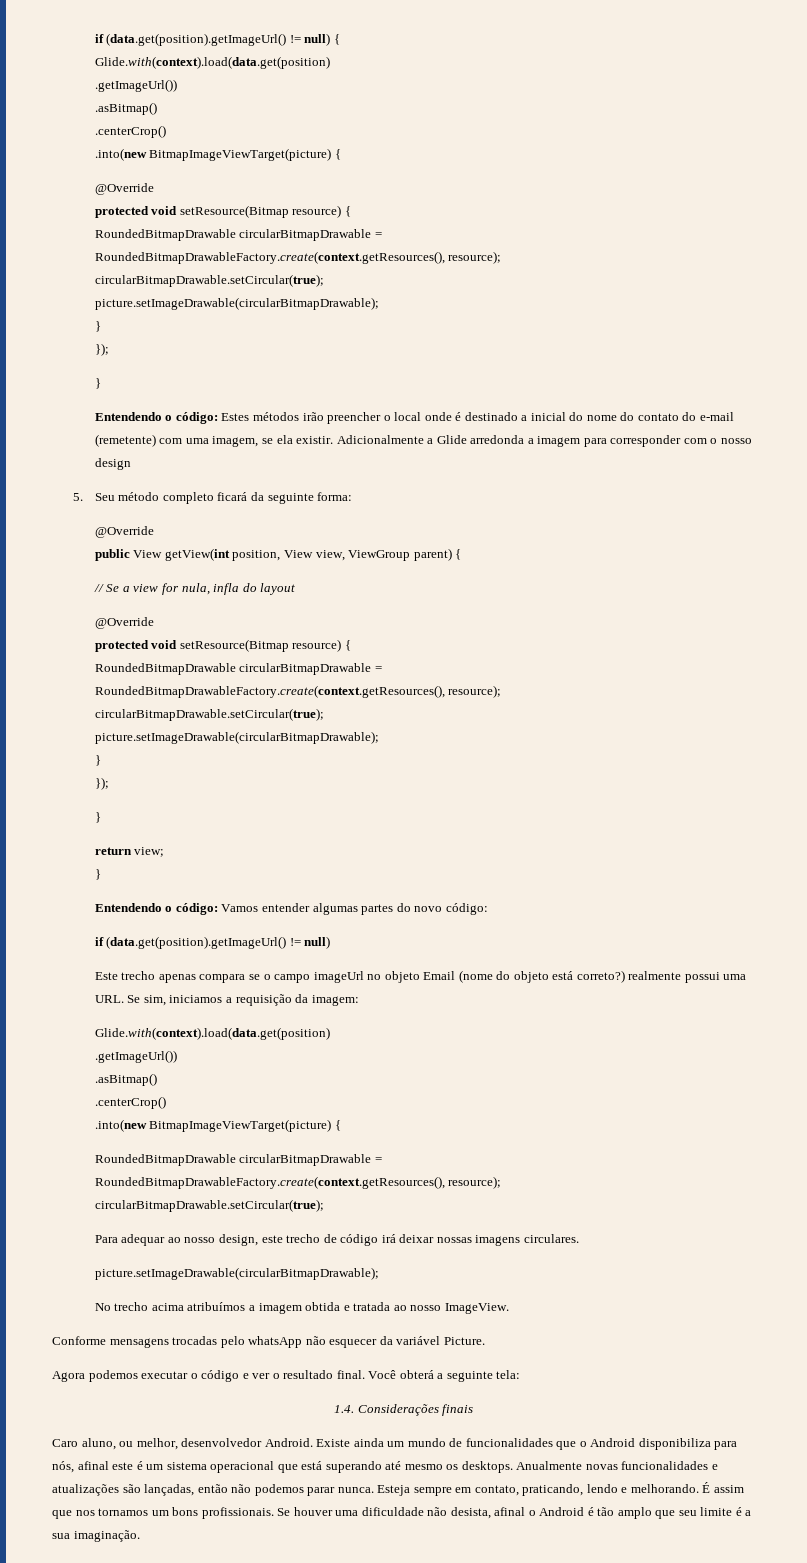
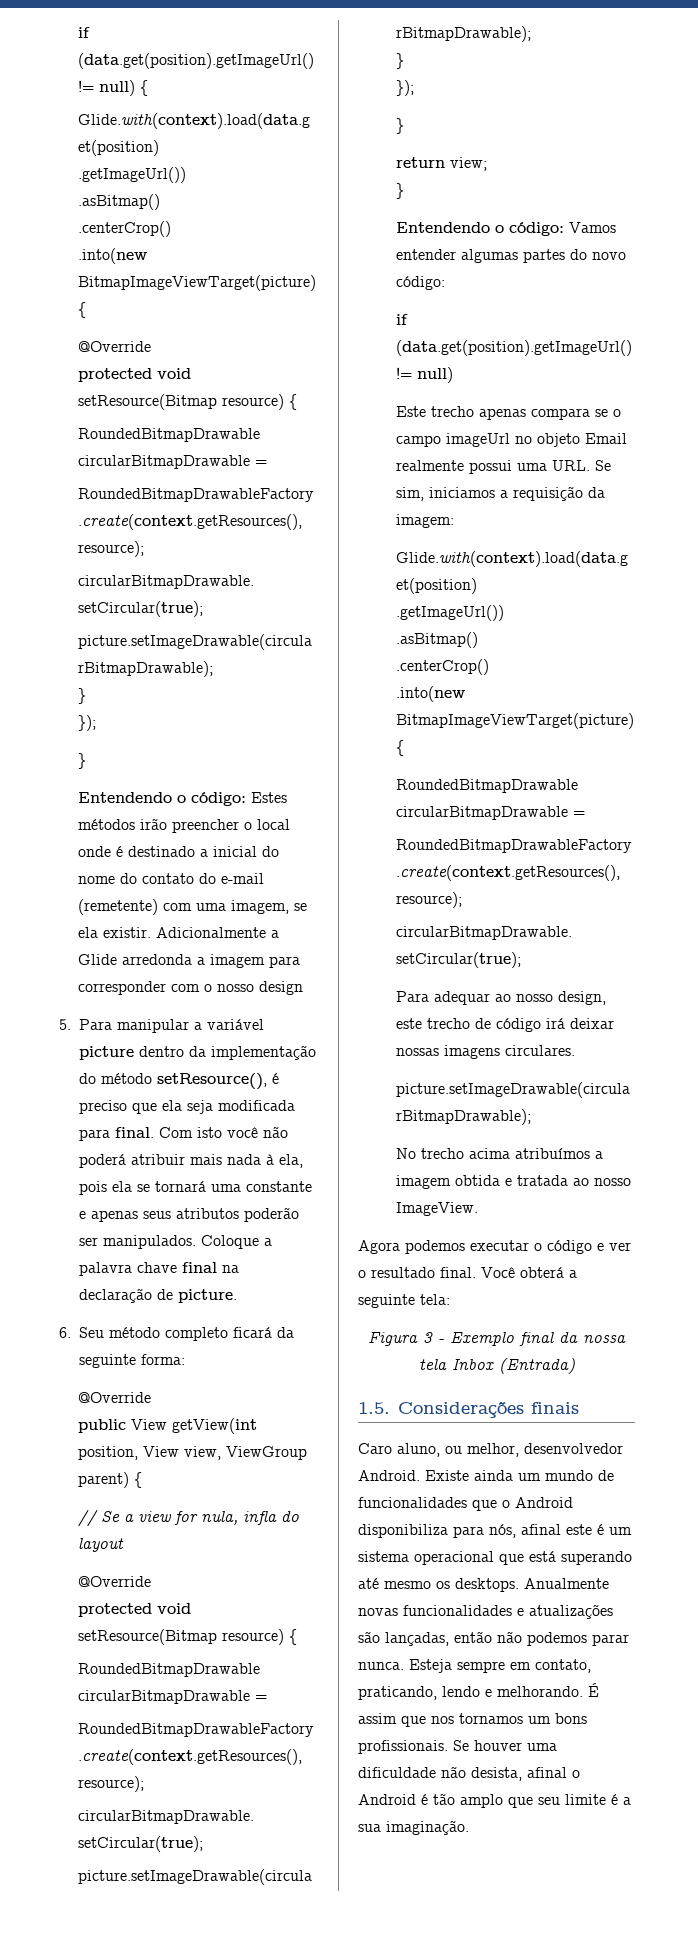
(84, 497) none -> [79,1019,265,1033] [79,1045,317,1060] [79,1073,280,1090] [79,1100,296,1114] [79,1126,289,1141] [79,1154,304,1168] [79,1181,313,1195] [79,1207,300,1222] [79,1235,273,1249] [79,1262,240,1276] [79,1288,238,1303] [59,1327,72,1338] Para manipular a variável picture dentro da implementação do método setResource(), é preciso que ela seja modificada para final. Com isto você não poderá atribuir mais nada à ela, pois ela se tornará uma constante e apenas seus atributos poderão ser manipulados. Coloque a palavra chave final na declaração de picture. // 6.
[458,970,625,983] (nome do objeto está correto?) -> (628, 438) none
[52,1336,485,1348] // Conforme mensagens trocadas pelo whatsApp não esquecer da variável Picture. -> (479, 1209) none
[333,1405,354,1413] 1.4. -> [368,1332,626,1346] [418,1358,575,1374] [358,1402,390,1414] Figura 3 - Exemplo final da nossa tela Inbox (Entrada) // 1.5.

